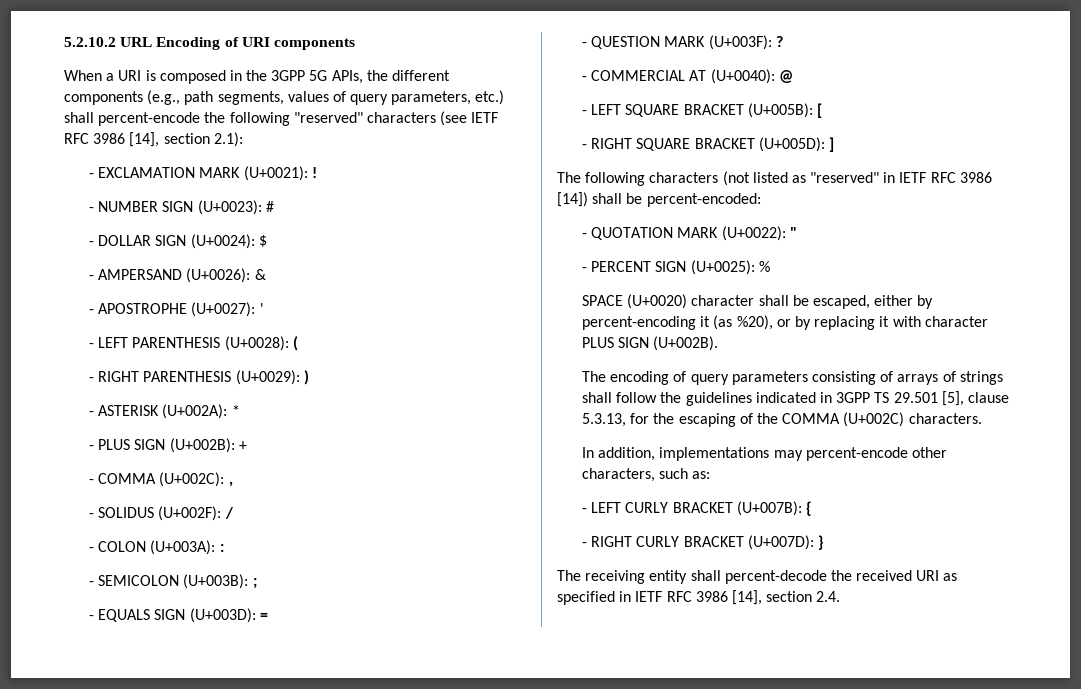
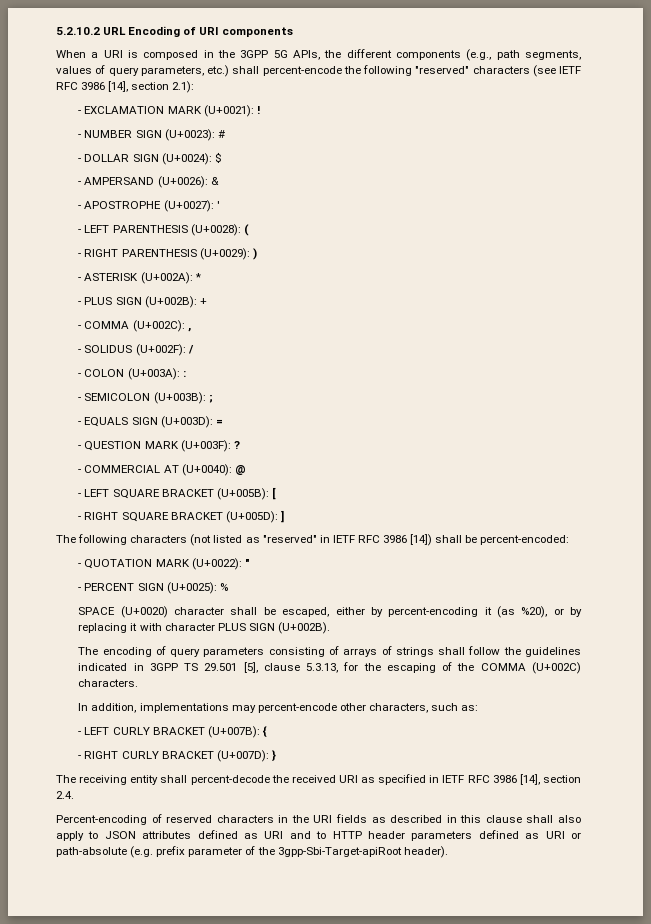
(841, 596) none -> [56,814,581,825] [56,830,581,841] [56,846,448,858] // Percent-encoding of reserved characters in the URI fields as described in this clause shall also apply to JSON attributes defined as URI and to HTTP header parameters defined as URI or path-absolute (e.g. prefix parameter of the 3gpp-Sbi-Target-apiRoot header).

